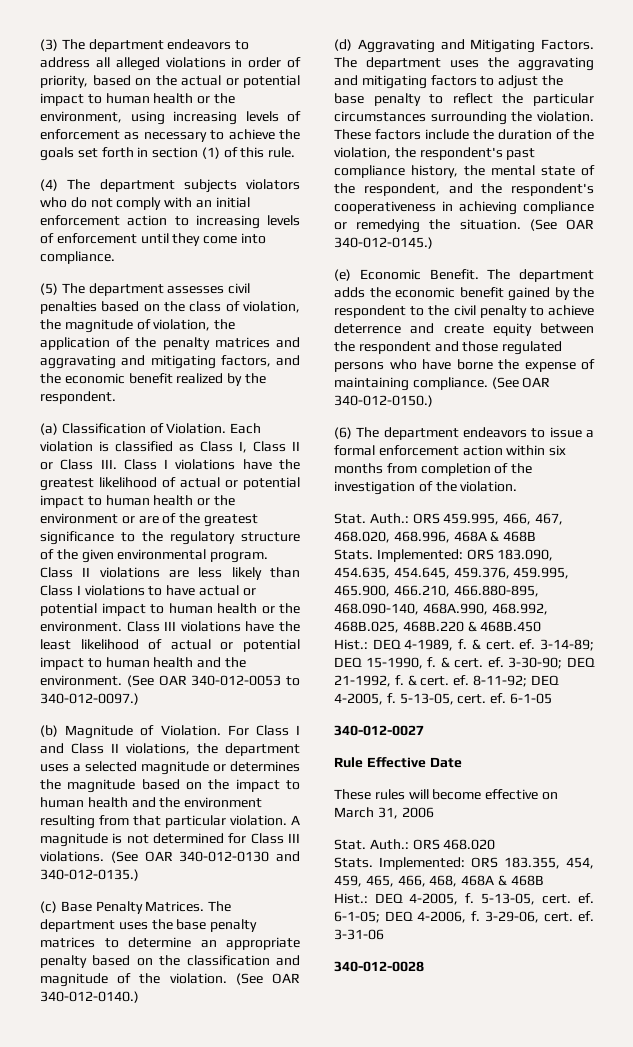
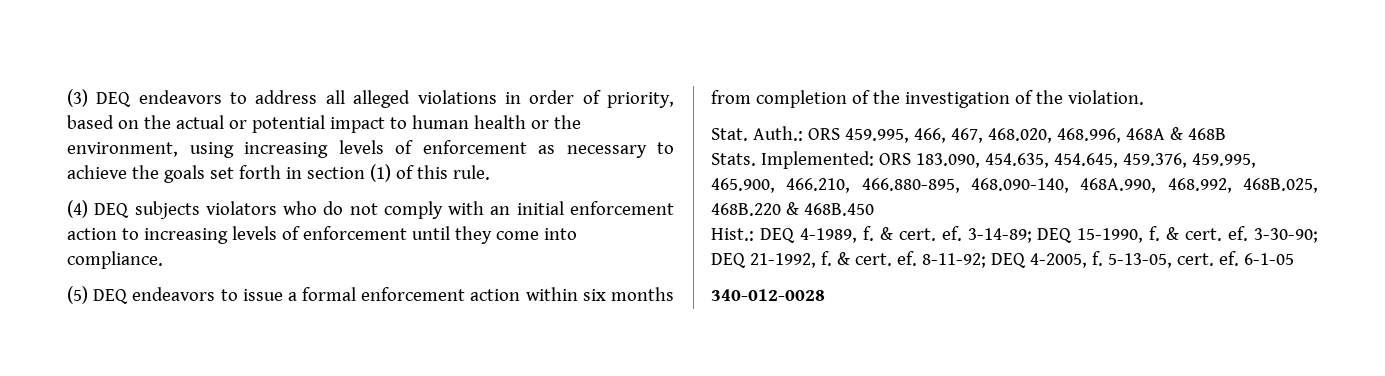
[61,39,164,52] The department -> [96,92,132,107] DEQ
[67,179,175,192] The department -> [94,203,130,218] DEQ
[61,283,251,296] [40,301,300,314] [40,319,236,333] [40,337,300,350] [40,355,300,369] [40,373,266,386] [40,391,116,404] [40,423,262,435] [40,441,300,453] [40,459,300,470] [40,477,300,491] [40,495,235,508] [40,513,258,527] [40,531,300,545] [40,549,269,563] [40,567,300,580] [40,585,256,596] [40,603,300,616] [40,621,300,632] [40,639,300,652] [40,657,246,670] [40,675,300,687] [40,693,139,705] [40,725,300,739] [40,743,300,756] [40,761,300,775] [40,779,300,793] [40,797,263,808] [40,815,300,829] [40,833,300,847] [40,851,300,863] [40,869,139,881] [40,901,232,914] [40,919,258,932] [40,937,300,950] [40,955,300,968] [40,973,300,987] [40,991,139,1003] [334,39,594,53] [334,57,594,71] [334,75,563,89] [334,93,594,106] [334,111,594,125] [334,129,594,140] [334,147,536,160] [334,165,595,178] [334,183,594,196] [334,201,594,215] [334,219,594,233] [334,237,433,249] [334,269,594,282] [334,287,594,301] [334,305,594,318] [334,323,594,336] [334,341,563,355] [334,359,595,372] [334,377,551,391] [334,395,433,407] [334,427,459,440] The department assesses civil penalties based on the class of violation, the magnitude of violation, the application of the penalty matrices and aggravating and mitigating factors, and the economic benefit realized by the respondent. // (a) Classification of Violation. Each violation is classified as Class I, Class II or Class III. Class I violations have the greatest likelihood of actual or potential impact to human health or the environment or are of the greatest significance to the regulatory structure of the given environmental program. Class II violations are less likely than Class I violations to have actual or potential impact to human health or the environment. Class III violations have the least likelihood of actual or potential impact to human health and the environment. (See OAR 340-012-0053 to 340-012-0097.) // (b) Magnitude of Violation. For Class I and Class II violations, the department uses a selected magnitude or determines the magnitude based on the impact to human health and the environment resulting from that particular violation. A magnitude is not determined for Class III violations. (See OAR 340-012-0130 and 340-012-0135.) // (c) Base Penalty Matrices. The department uses the base penalty matrices to determine an appropriate penalty based on the classification and magnitude of the violation. (See OAR 340-012-0140.) // (d) Aggravating and Mitigating Factors. The department uses the aggravating and mitigating factors to adjust the base penalty to reflect the particular circumstances surrounding the violation. These factors include the duration of the violation, the respondent's past compliance history, the mental state of the respondent, and the respondent's cooperativeness in achieving compliance or remedying the situation. (See OAR 340-012-0145.) // (e) Economic Benefit. The department adds the economic benefit gained by the respondent to the civil penalty to achieve deterrence and create equity between the respondent and those regulated persons who have borne the expense of maintaining compliance. (See OAR 340-012-0150.) // (6) The department -> [93,289,129,304] DEQ
[334,725,424,736] [334,757,462,768] [334,789,558,800] [334,807,434,819] [334,839,496,850] [334,857,594,870] [334,875,544,887] [334,893,594,905] [334,911,594,923] [334,929,384,940] // 340-012-0027 // Rule Effective Date // These rules will become effective on March 31, 2006 // Stat. Auth.: ORS 468.020 // Stats. Implemented: ORS 183.355, 454, 459, 465, 466, 468, 468A & 468B // Hist.: DEQ 4-2005, f. 5-13-05, cert. ef. 6-1-05; DEQ 4-2006, f. 3-29-06, cert. ef. 3-31-06 -> (1294, 259) none

